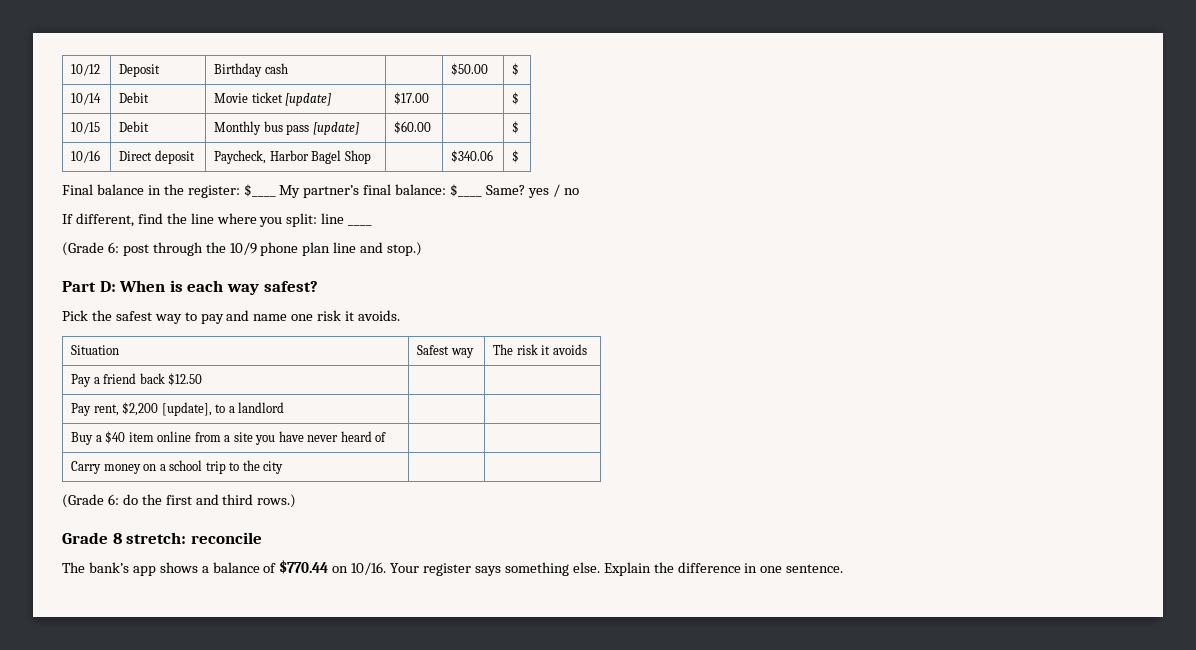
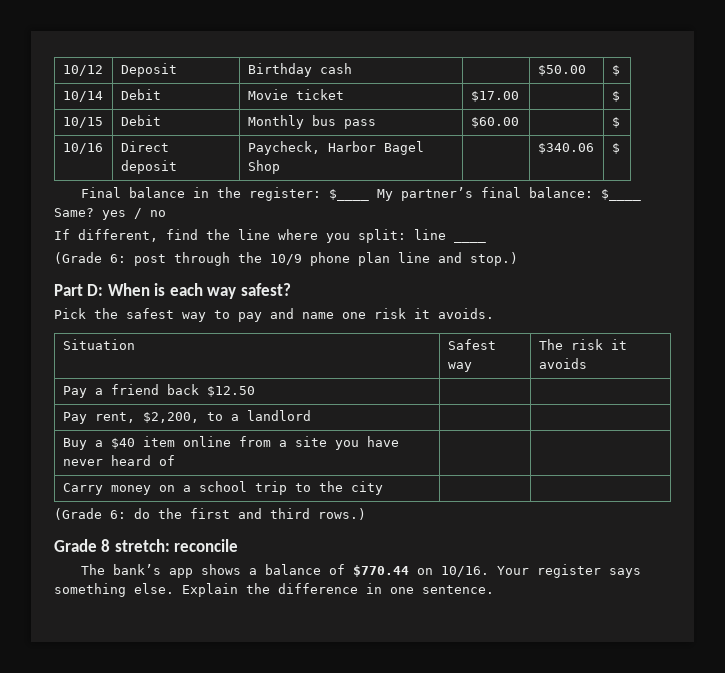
[285,93,332,106] [update] -> (344, 94) none
[312,122,359,135] [update] -> (376, 124) none
[122,402,212,416] $2,200 [update], -> [142,412,199,423] $2,200,

